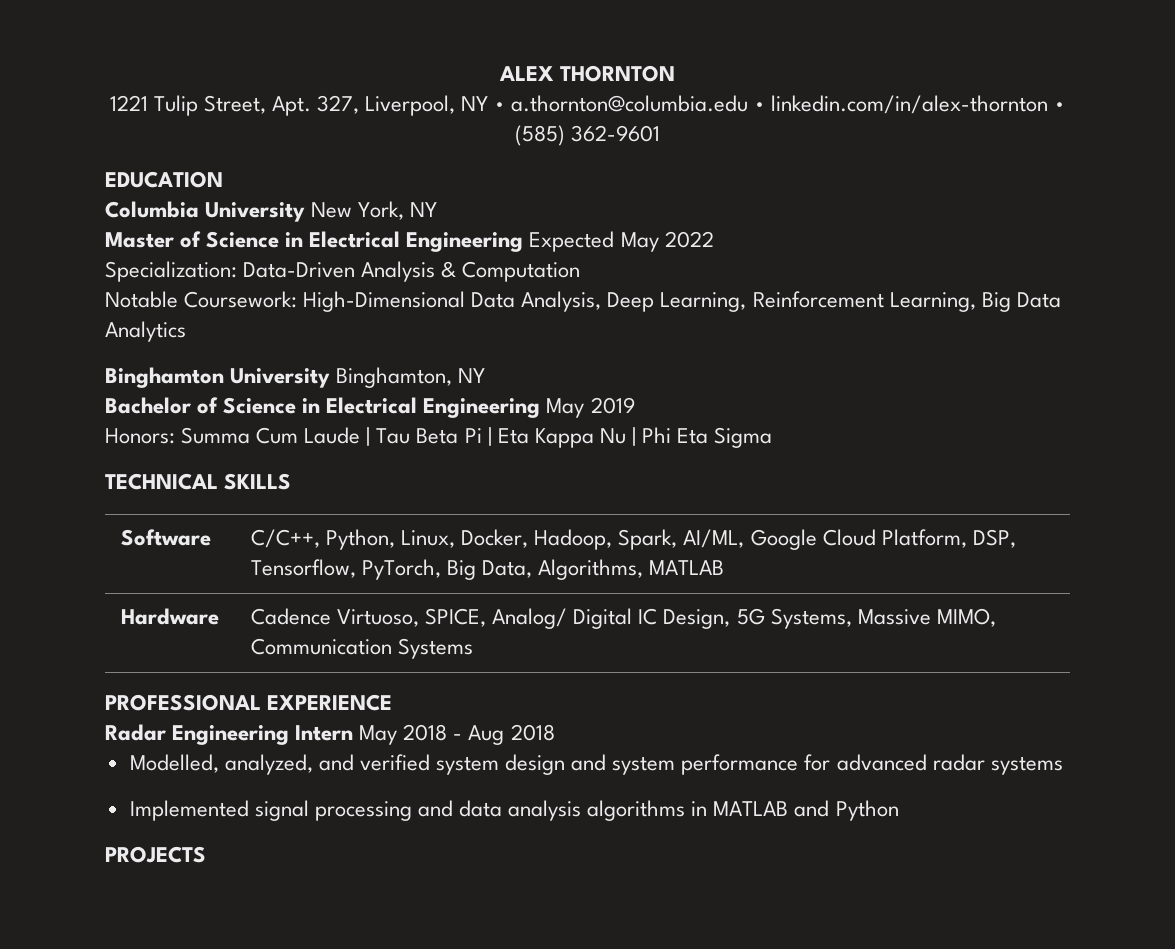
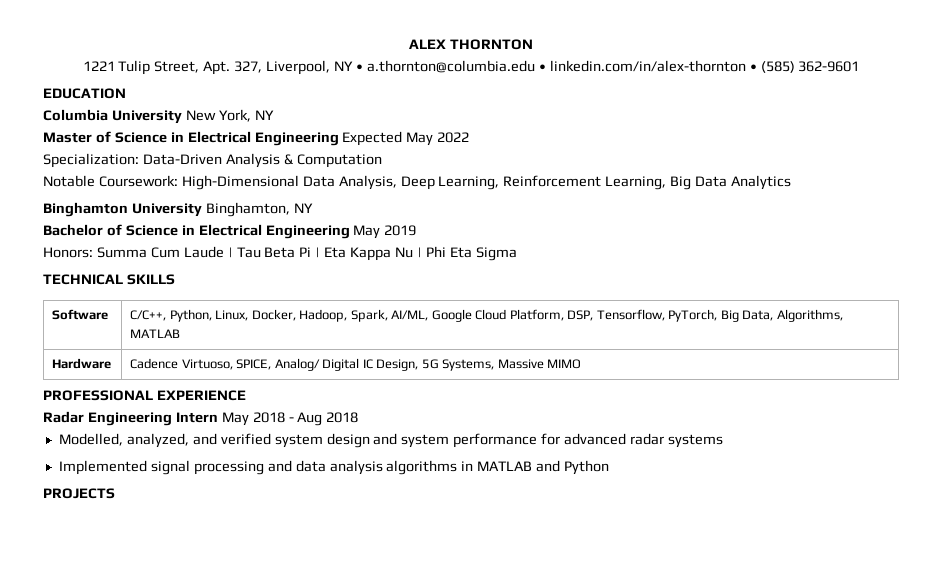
[936,608,996,627] [250,638,474,659] MIMO, Communication Systems -> [547,359,582,369] MIMO

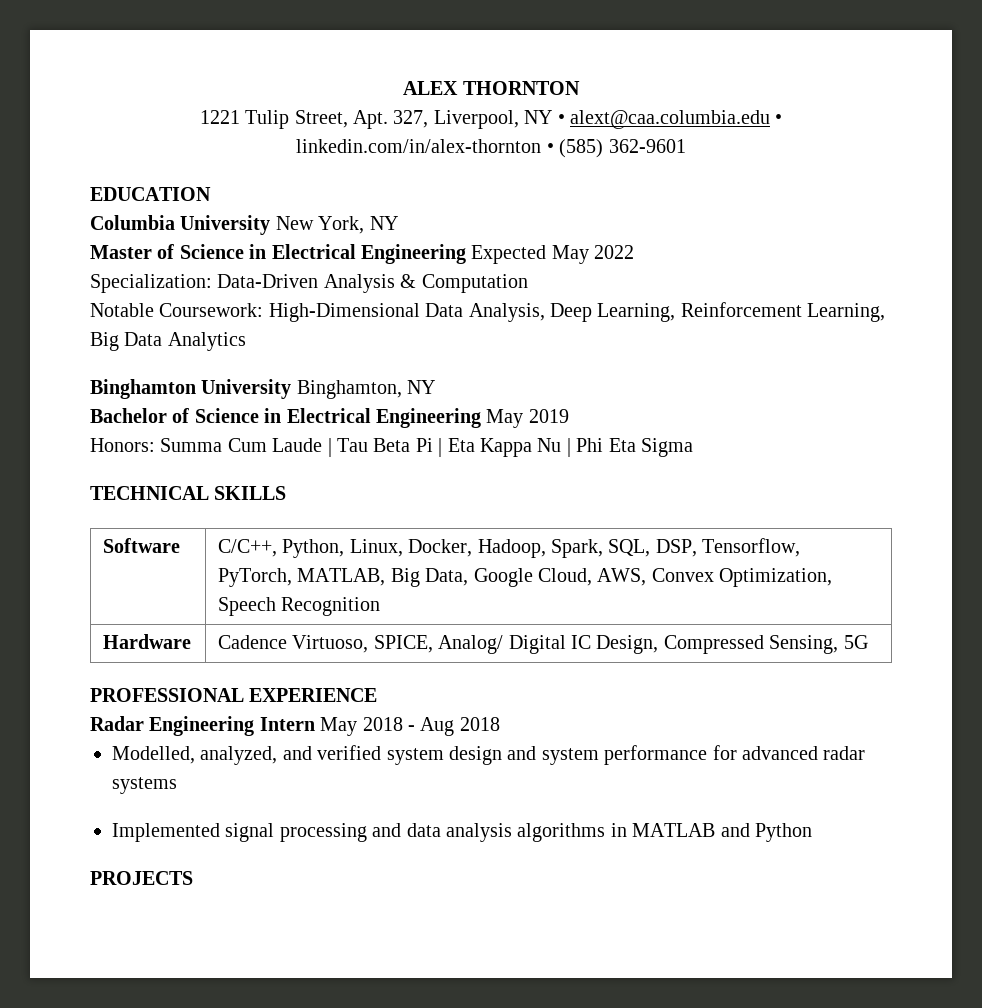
[366,60,535,73] a.thornton@columbia.edu -> [569,110,770,129] alext@caa.columbia.edu
[391,309,564,322] AI/ML, Google Cloud Platform, -> [608,539,651,557] SQL,
(718, 315) none -> [297,568,386,586] MATLAB,
[776,309,843,322] [130,329,181,338] Algorithms, MATLAB -> [473,568,833,587] [218,597,381,616] Google Cloud, AWS, Convex Optimization, Speech Recognition
(419, 365) none -> [663,635,839,654] Compressed Sensing,
[442,359,582,371] Systems, Massive MIMO -> (868, 642) none

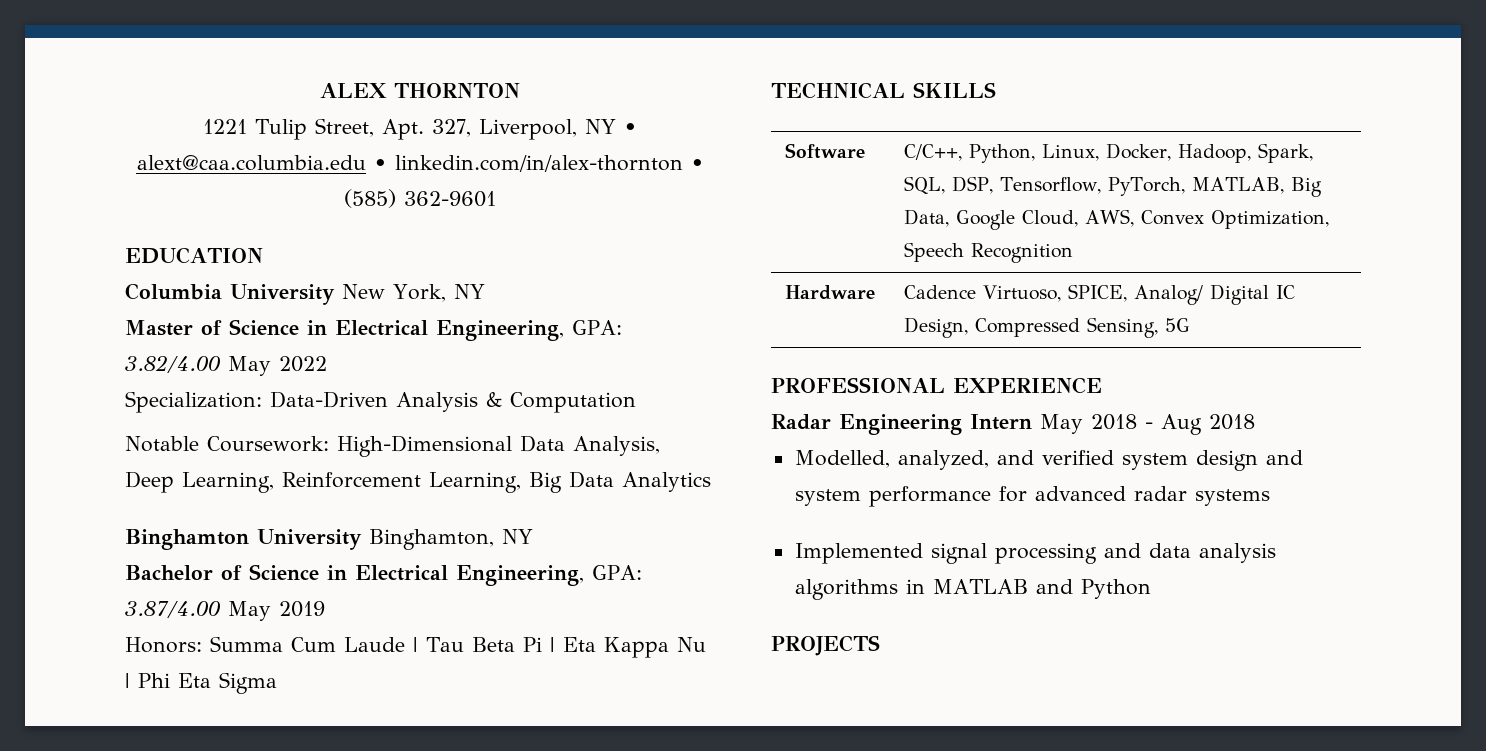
[361,244,547,264] Engineering Expected -> [436,320,622,341] [125,355,221,373] Engineering, GPA: 3.82/4.00
[376,408,481,428] Engineering -> [456,565,642,586] [125,601,221,618] Engineering, GPA: 3.87/4.00

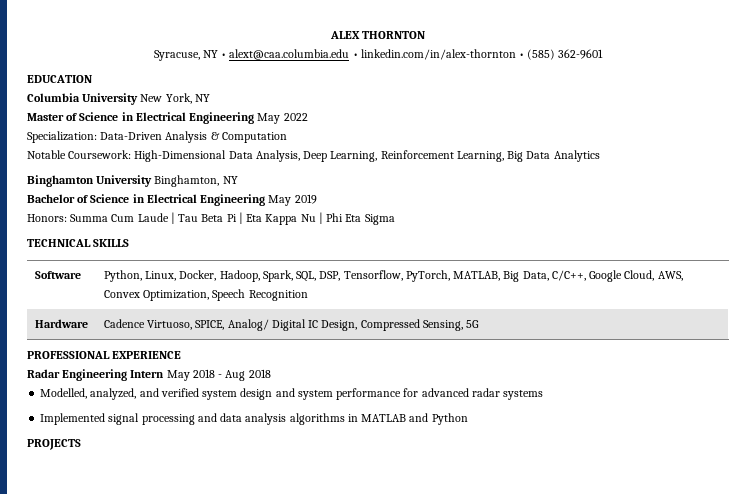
[203,118,577,140] 1221 Tulip Street, Apt. 327, Liverpool, -> [153,50,200,61] Syracuse,
[436,320,622,341] [125,355,221,373] Engineering, GPA: 3.82/4.00 -> [189,112,255,124] Engineering
[456,565,642,586] [125,601,221,618] Engineering, GPA: 3.87/4.00 -> [200,194,266,206] Engineering
[904,144,963,161] C/C++, -> (81, 275) none
(950, 218) none -> [551,270,586,281] C/C++,

